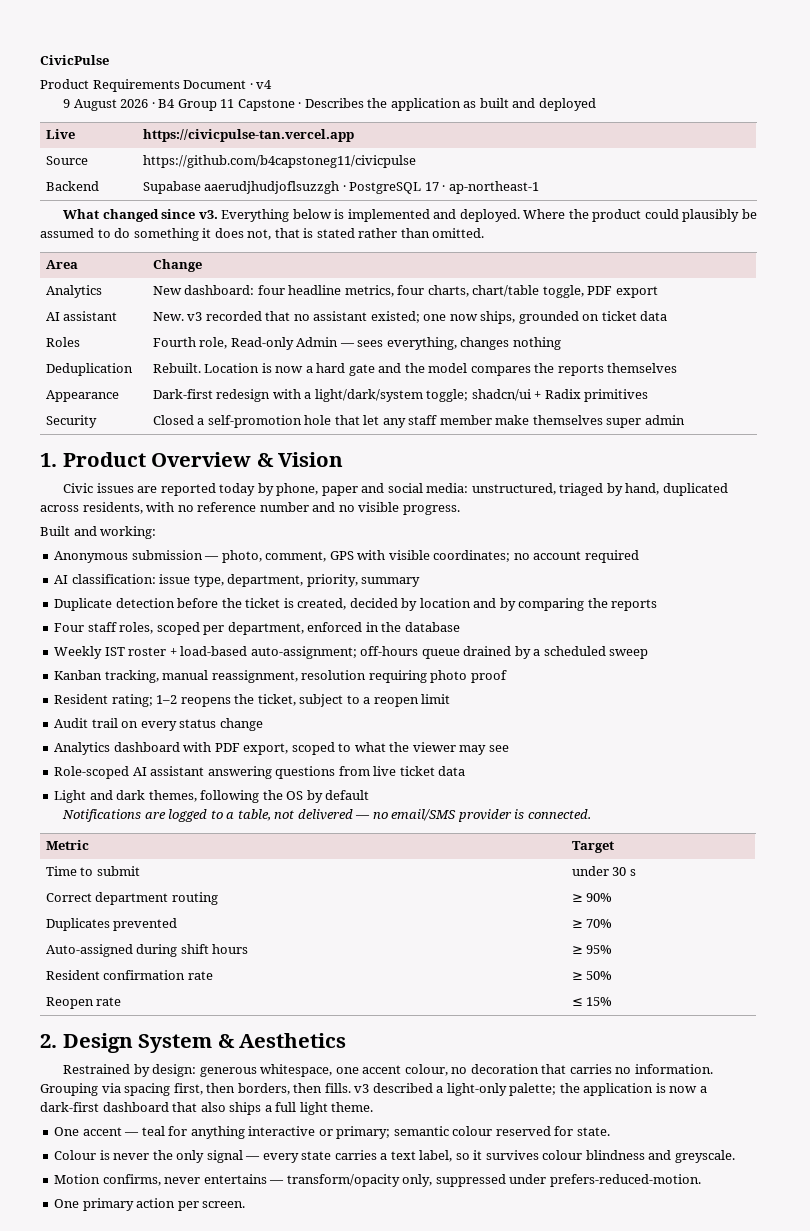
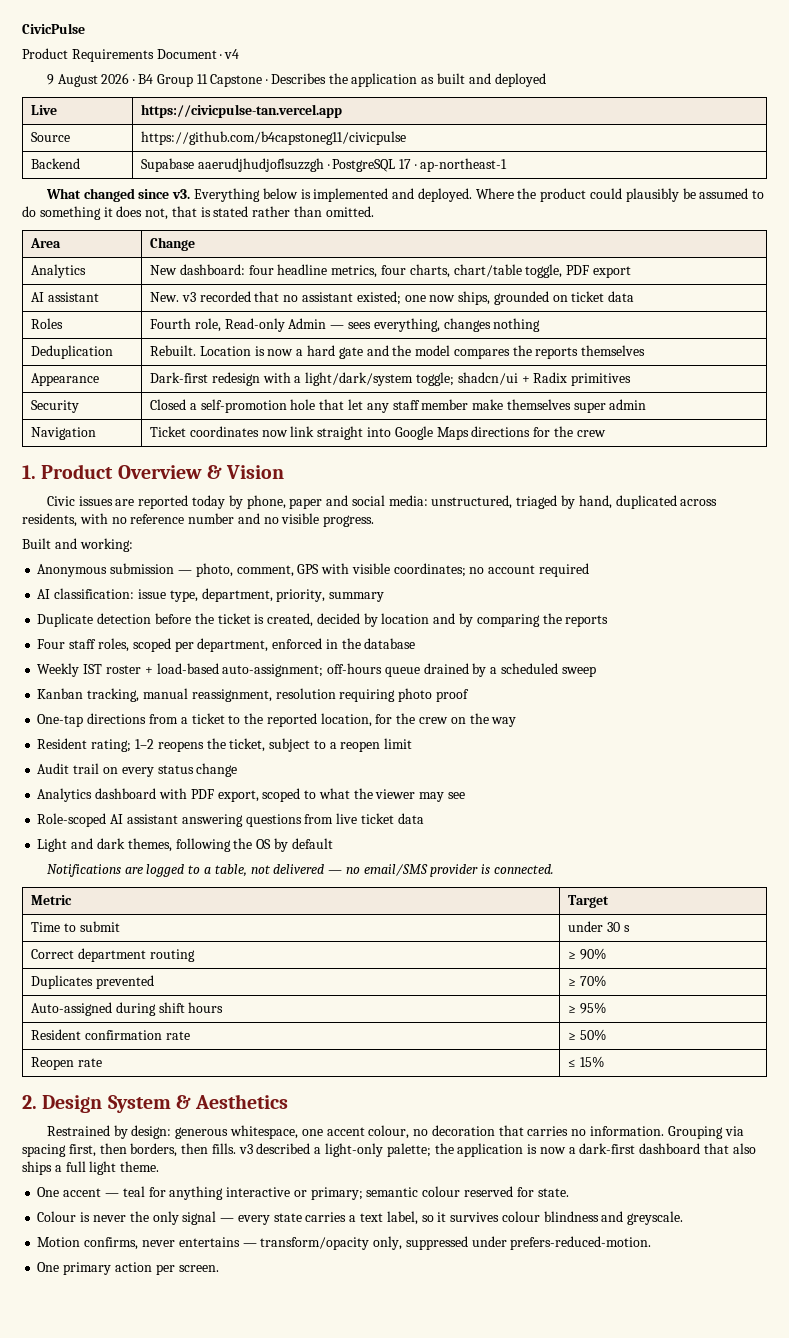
(685, 420) none -> [31,427,97,440] [150,426,606,440] // Navigation | Ticket coordinates now link straight into Google Maps directions for the crew
(507, 676) none -> [37,713,517,727] // One-tap directions from a ticket to the reported location, for the crew on the way

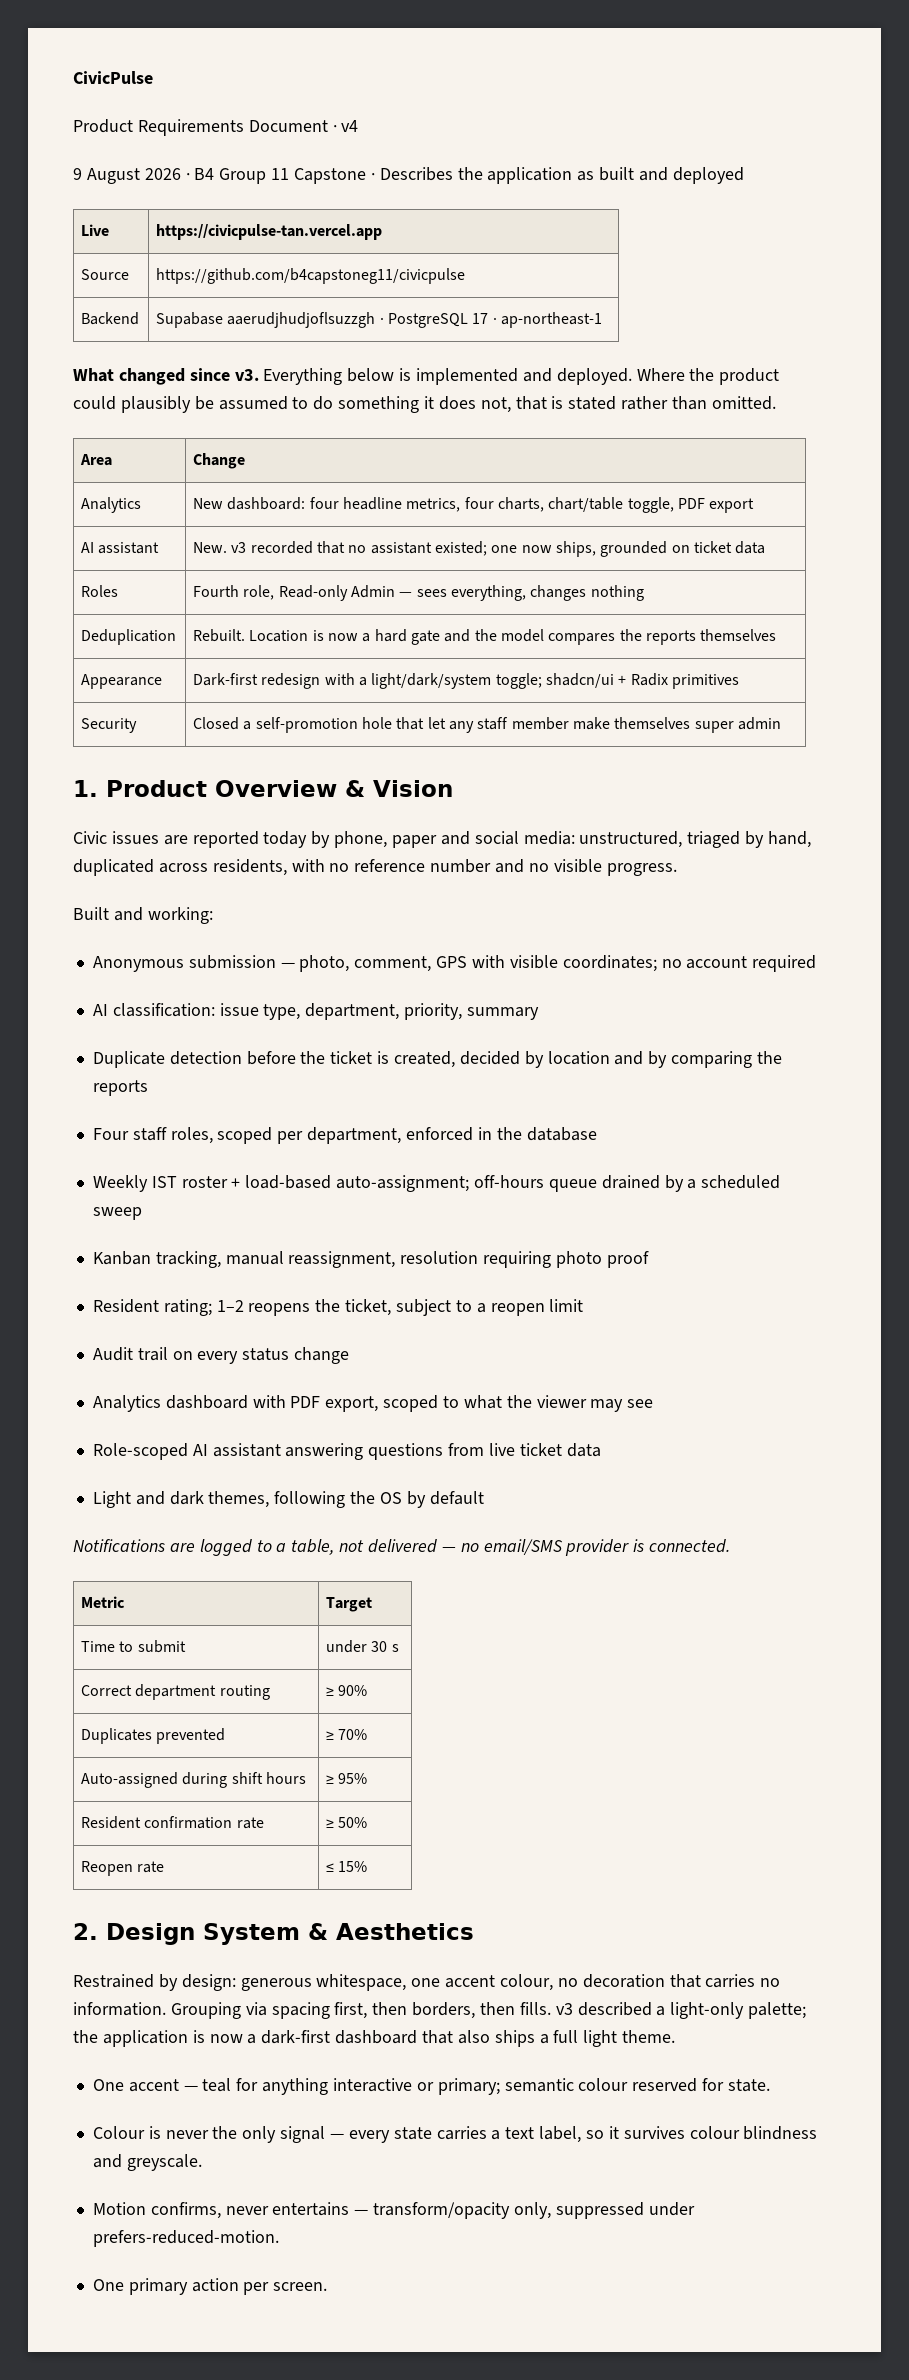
[31,427,97,440] [150,426,606,440] // Navigation | Ticket coordinates now link straight into Google Maps directions for the crew -> (781, 723) none
[37,713,517,727] // One-tap directions from a ticket to the reported location, for the crew on the way -> (649, 1259) none

